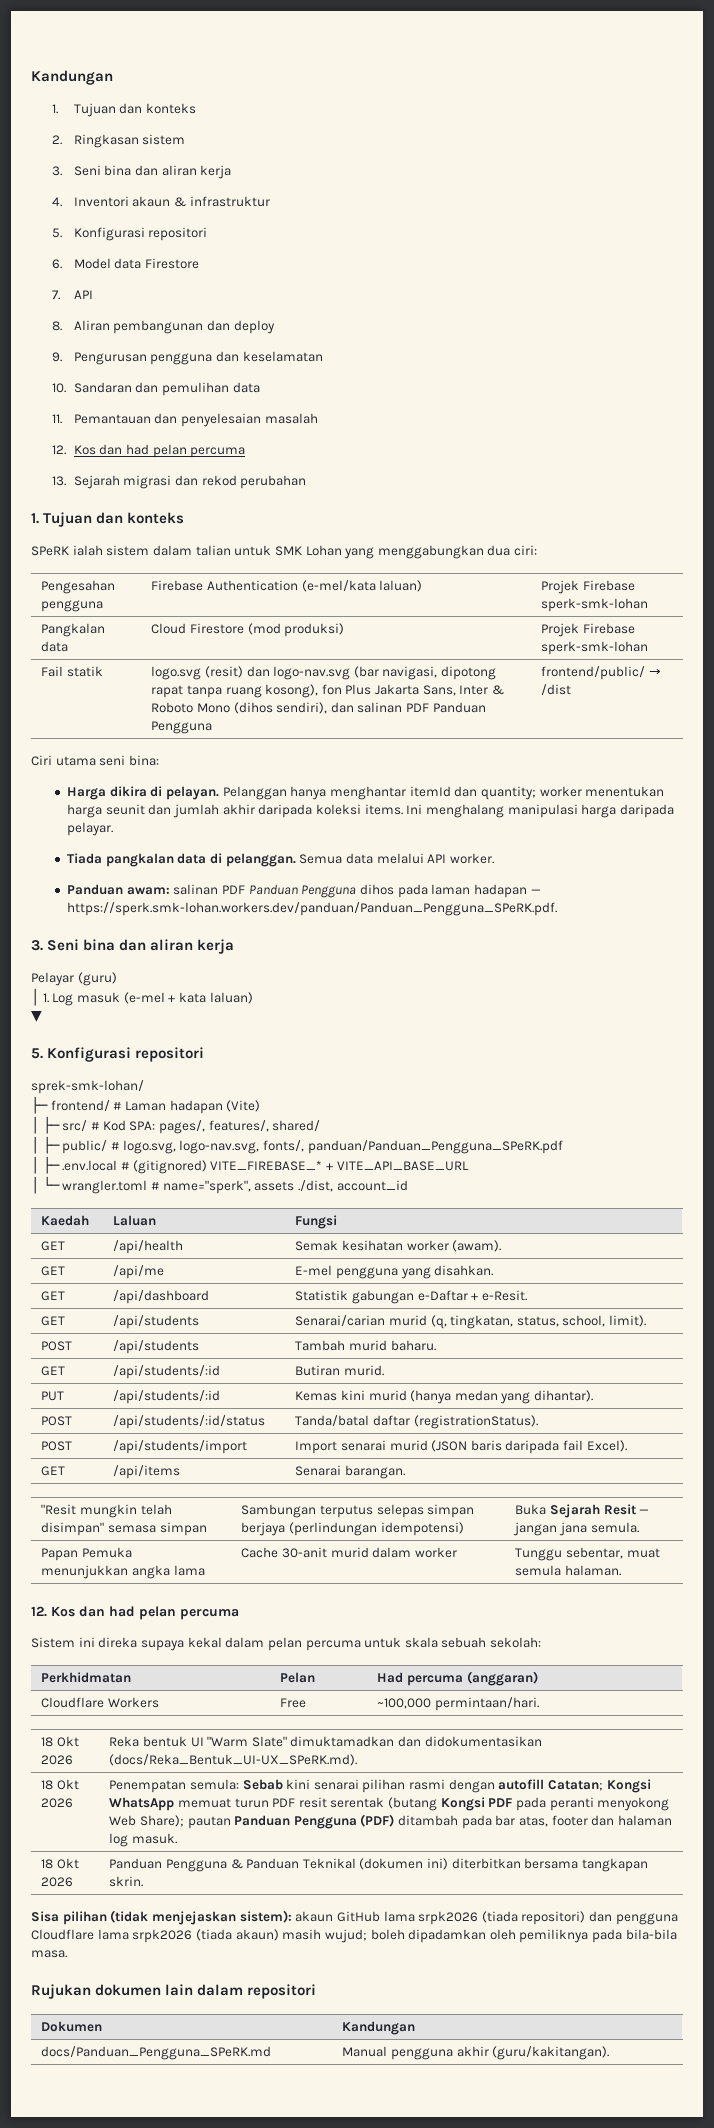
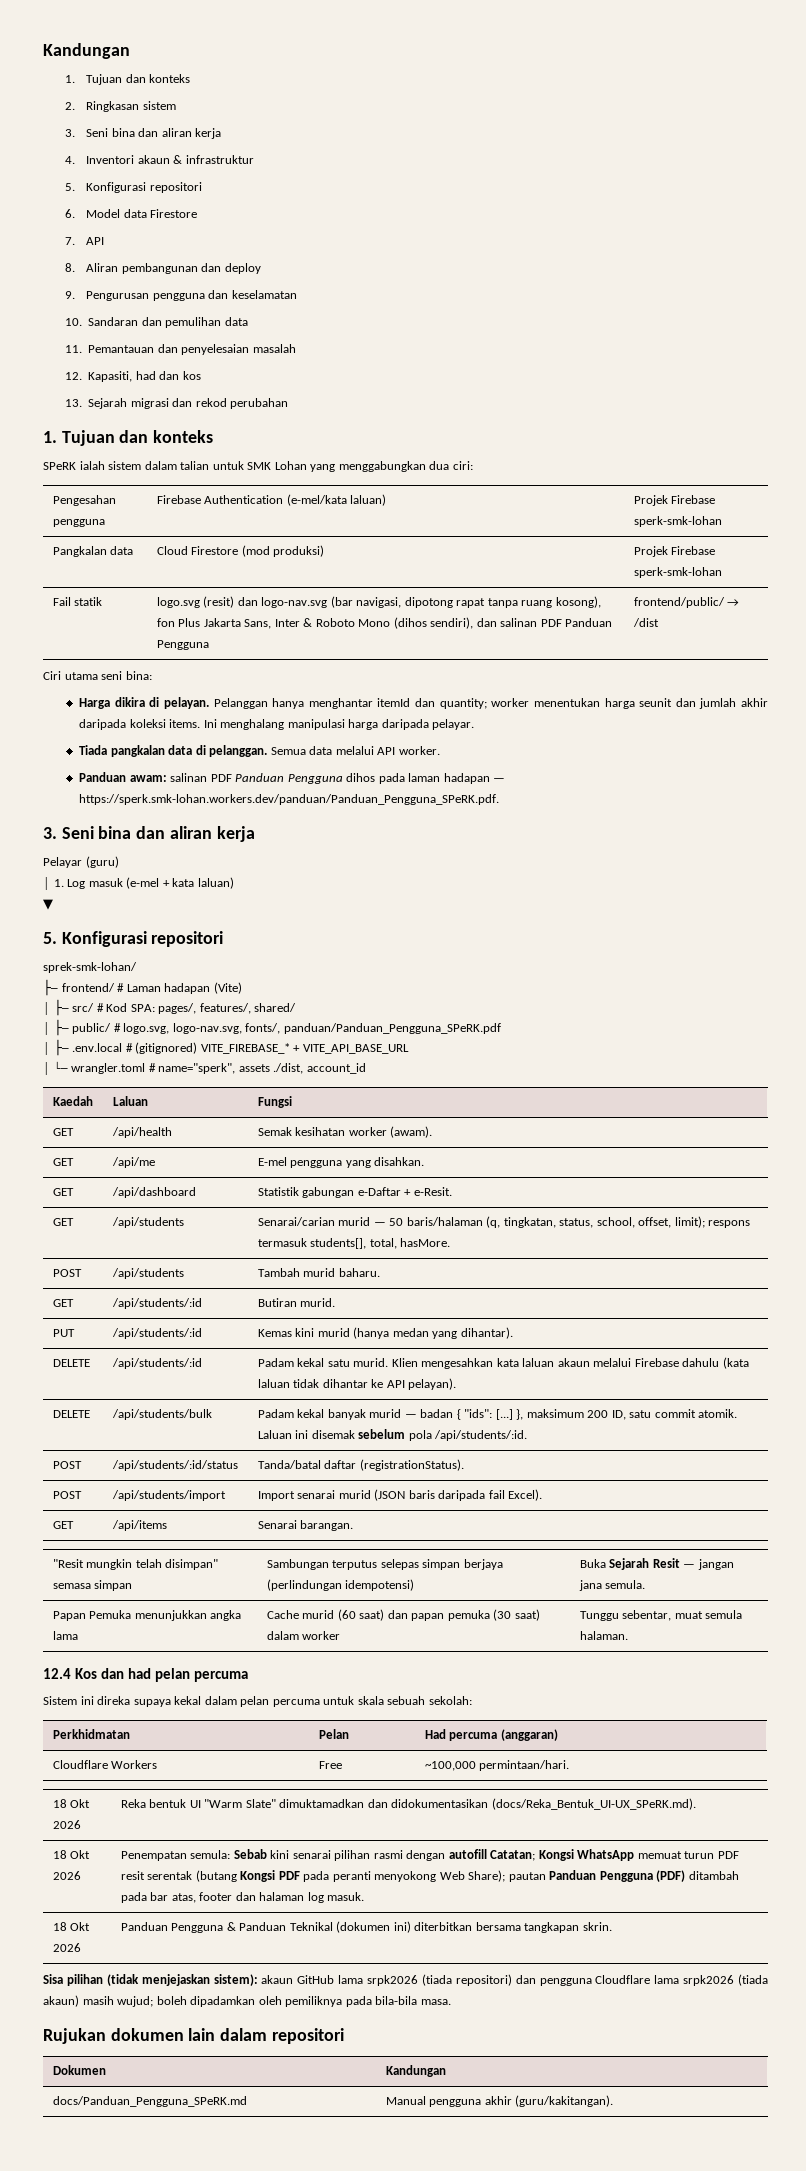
[73,444,246,458] Kos dan had pelan percuma -> [88,371,201,382] Kapasiti, had dan kos
(427, 1320) none -> [373,1217,483,1226] — 50 baris/halaman
[609,1315,647,1327] limit). -> [638,1216,751,1228] [257,1238,451,1249] offset, limit); respons termasuk students[], total, hasMore.
(594, 1396) none -> [52,1359,90,1367] [111,1358,202,1369] [257,1357,749,1369] [257,1378,457,1390] [52,1410,90,1418] [111,1409,212,1420] [257,1409,738,1420] [257,1429,528,1441] // DELETE | /api/students/:id | Padam kekal satu murid. Klien mengesahkan kata laluan akaun melalui Firebase dahulu (kata laluan tidak dihantar ke API pelayan). // DELETE | /api/students/bulk | Padam kekal banyak murid — badan { "ids": [...] }, maksimum 200 ID, satu commit atomik. Laluan ini disemak sebelum pola /api/students/:id.
[281,1547,369,1558] 30-anit murid -> [302,1609,540,1621] murid (60 saat) dan papan pemuka (30 saat)
[31,1606,47,1617] 12. -> [43,1668,71,1679] 12.4

